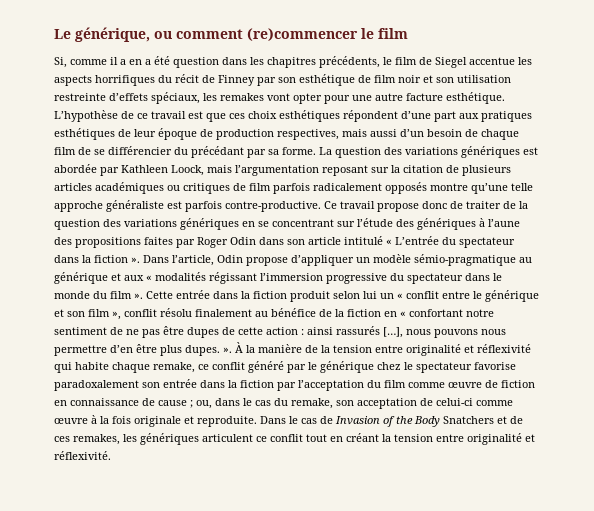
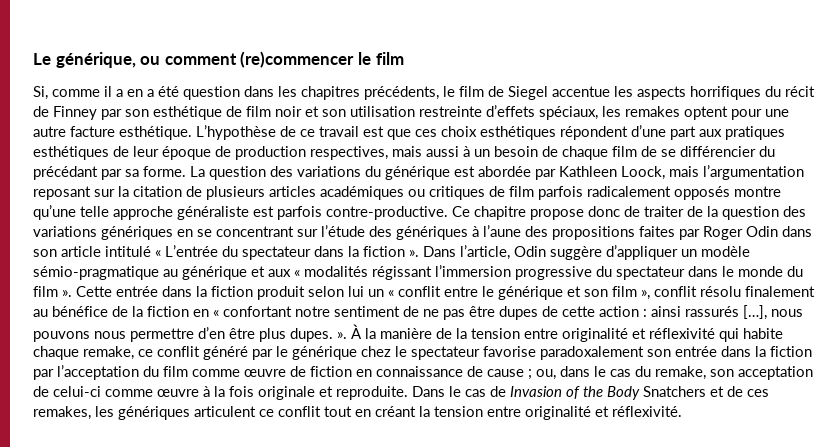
[267,93,322,104] vont opter -> [684,106,728,120] optent
[400,129,424,137] d’un -> [463,146,490,157] à un
[461,146,520,158] génériques -> [365,166,450,180] du générique
[340,201,375,209] travail -> [474,206,526,220] chapitre
[246,257,288,266] propose -> [550,246,602,260] suggère

